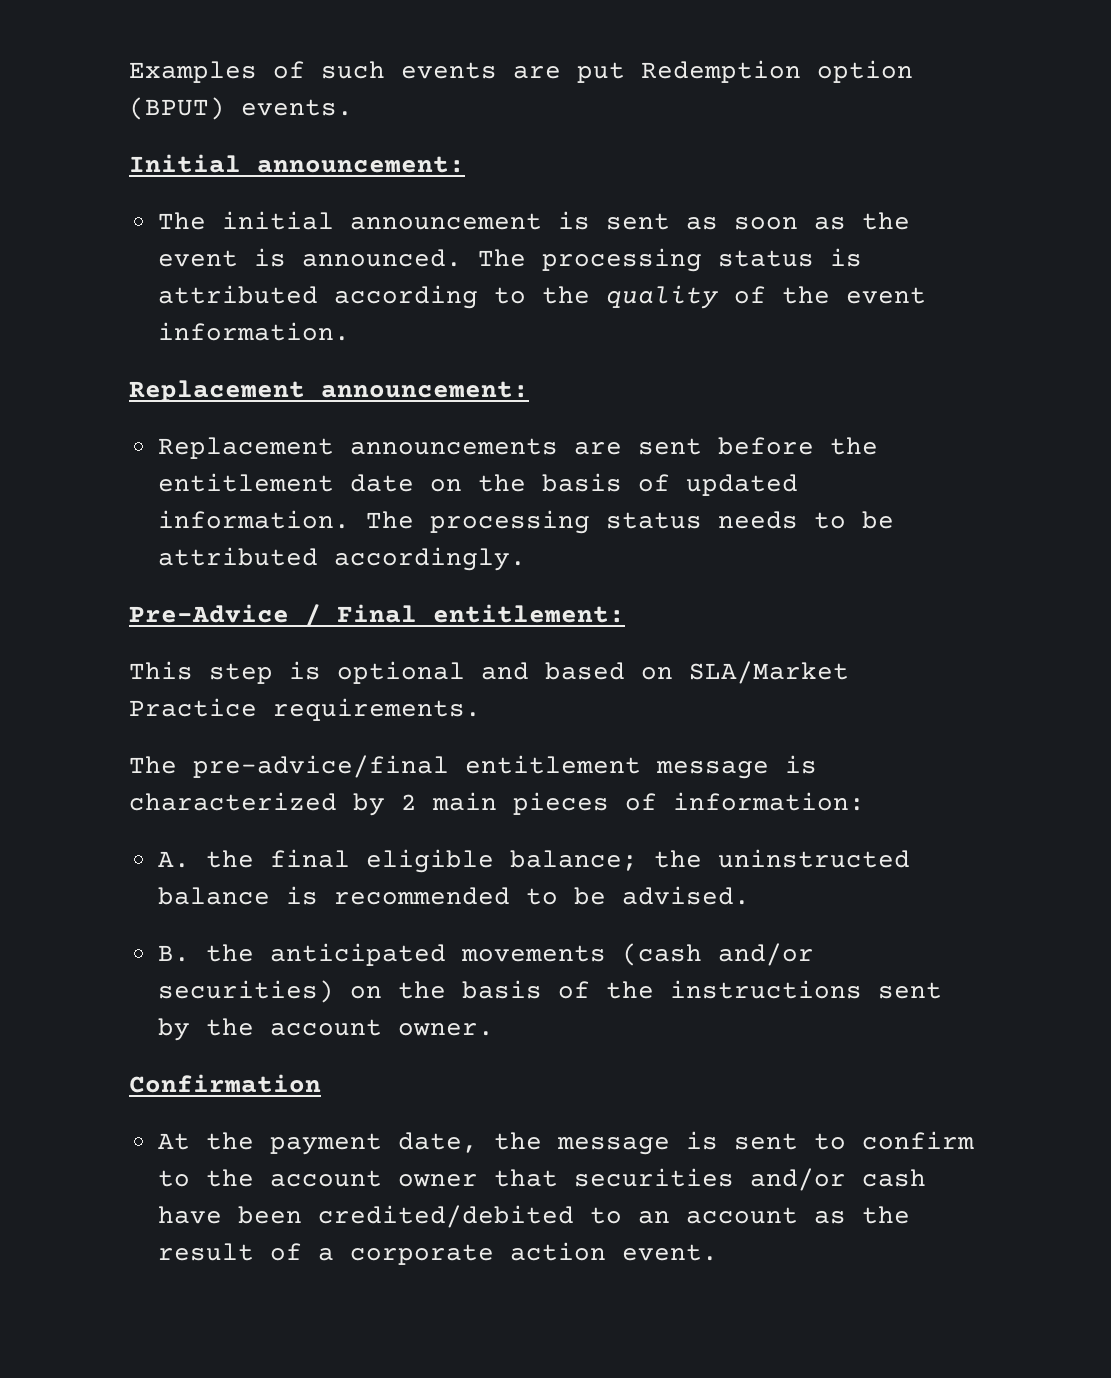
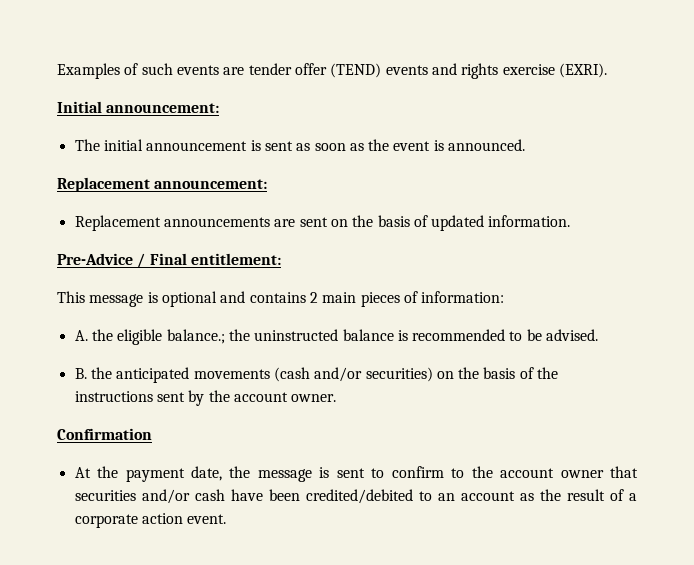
[577,60,913,83] [129,97,353,120] put Redemption option (BPUT) events. -> [248,63,607,79] tender offer (TEND) events and rights exercise (EXRI).
[477,248,862,272] [157,285,926,309] [157,322,350,341] The processing status is attributed according to the quality of the event information. -> (526, 145) none
[717,437,878,455] [157,473,414,492] before the entitlement date -> (328, 222) none
[365,510,894,534] [157,547,526,571] The processing status needs to be attributed accordingly. -> (571, 221) none
[209,663,273,684] step -> [89,294,144,307] message
[545,661,849,684] [129,698,481,721] [129,755,817,779] [129,792,385,816] based on SLA/Market Practice requirements. // The pre-advice/final entitlement message is characterized by -> [249,292,306,303] contains
[269,849,638,873] final eligible balance; -> [117,329,225,345] eligible balance.;

